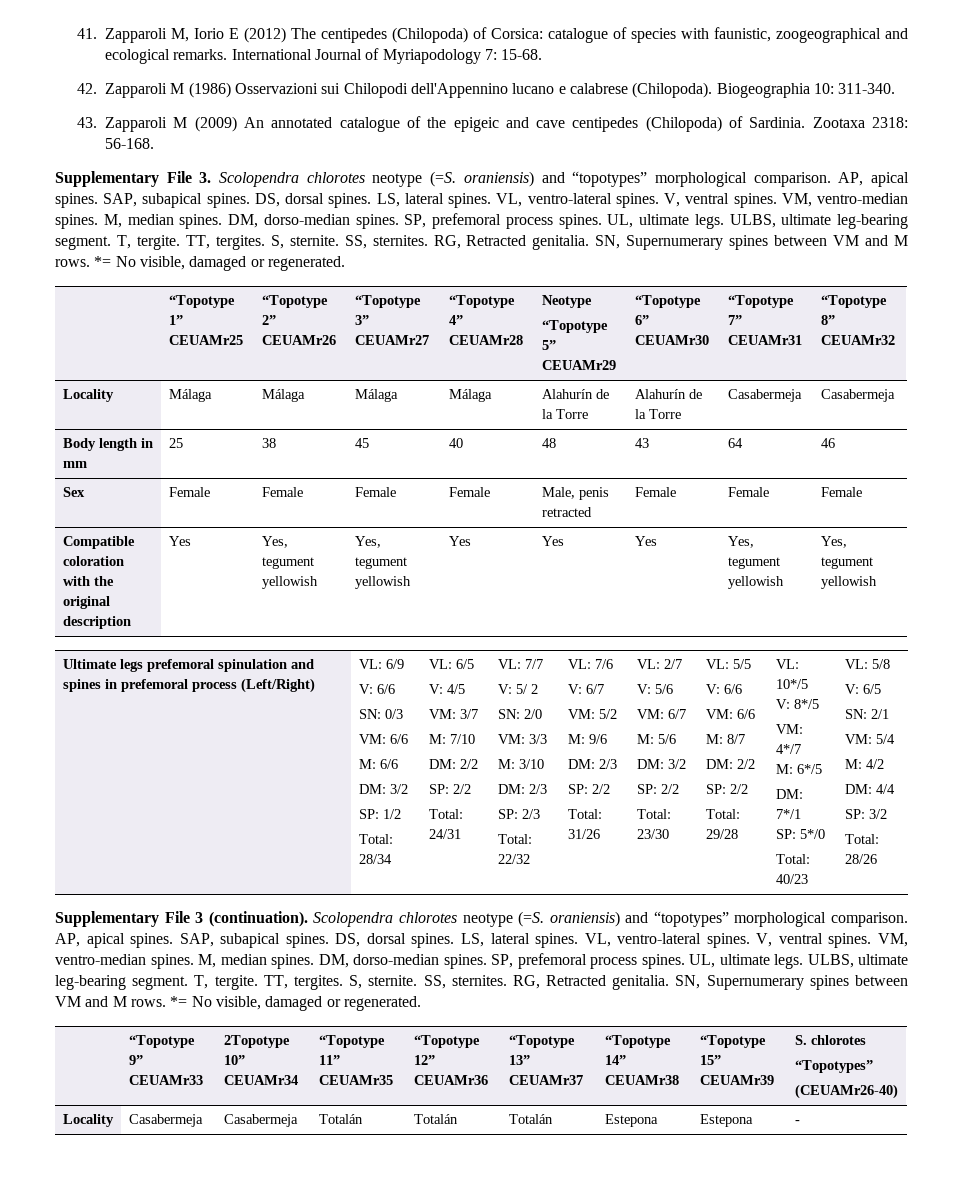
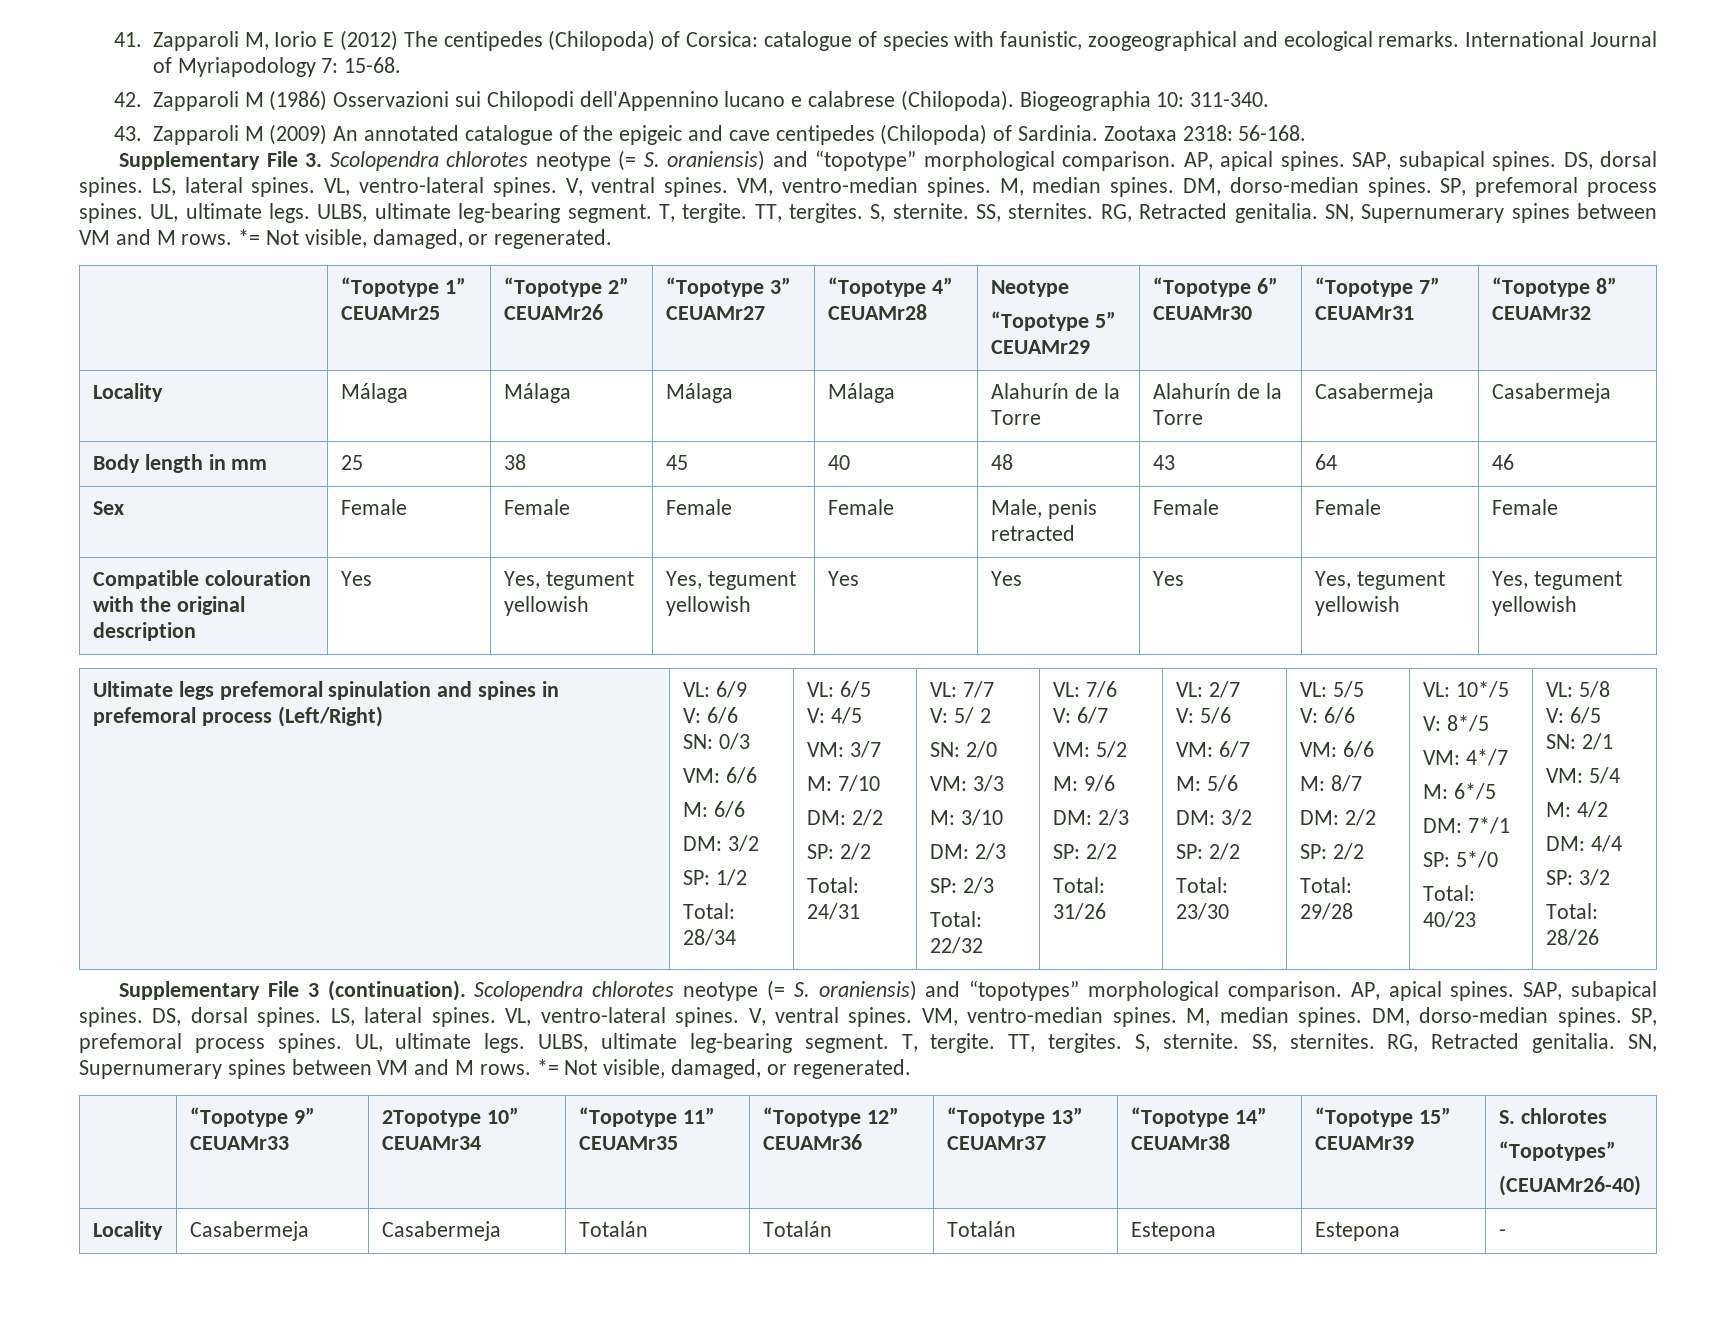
[430,171,648,187] (=S. oraniensis) and “topotypes” -> [618,150,917,171] (= S. oraniensis) and “topotype”
[115,256,247,271] No visible, damaged -> [266,229,463,249] Not visible, damaged,
[62,556,124,566] coloration -> [204,570,311,586] colouration
[518,911,545,927] (=S. -> [766,980,810,1001] (= S.
[191,996,323,1011] No visible, damaged -> [564,1059,762,1079] Not visible, damaged,

